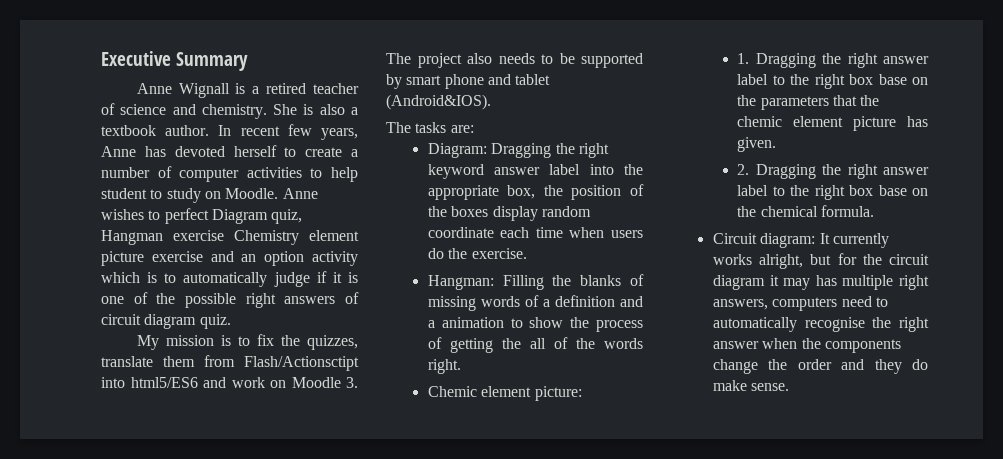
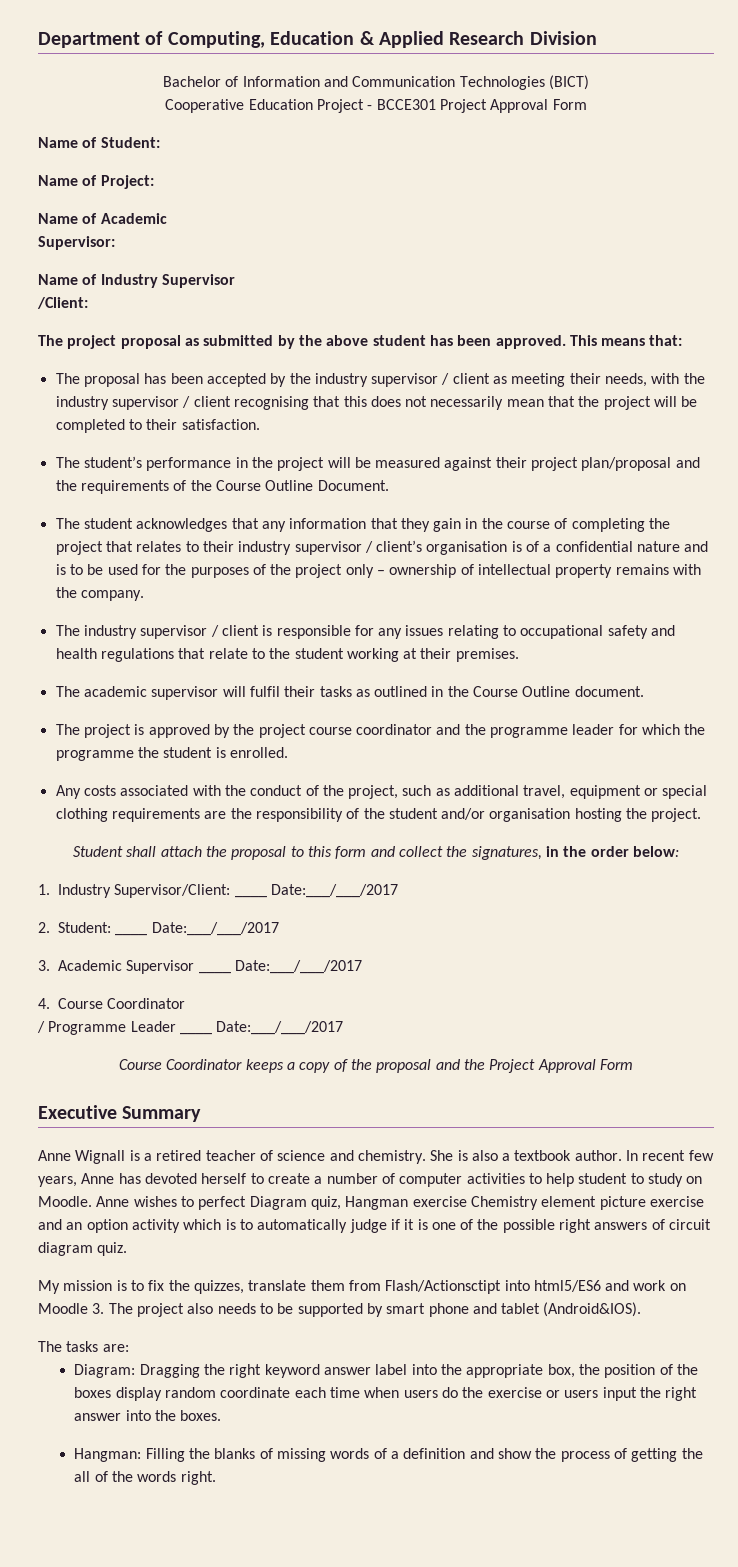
(101, 58) none -> [38,31,597,48] [163,75,589,90] [165,99,587,113] [38,137,160,148] [38,175,154,189] [38,213,167,224] [38,236,115,250] [38,274,235,288] [37,297,88,309] [38,335,683,349] [55,373,705,387] [55,396,698,410] [55,419,260,433] [55,456,700,471] [55,480,389,494] [55,518,671,532] [55,540,709,555] [55,564,702,578] [55,587,144,601] [55,625,676,639] [55,648,519,662] [55,686,644,700] [55,724,706,738] [55,747,288,761] [55,785,708,799] [55,808,702,822] [73,846,679,860] [38,884,398,898] [38,922,111,933] [115,922,279,936] [38,960,362,974] [38,998,186,1009] [37,1021,176,1035] [179,1021,344,1035] [119,1059,633,1073] Department of Computing, Education & Applied Research Division // Bachelor of Information and Communication Technologies (BICT) // Cooperative Education Project - BCCE301 Project Approval Form // Name of Student: // Name of Project: // Name of Academic // Supervisor: // Name of Industry Supervisor // /Client: // The project proposal as submitted by the above student has been approved. This means that: // The proposal has been accepted by the industry supervisor / client as meeting their needs, with the industry supervisor / client recognising that this does not necessarily mean that the project will be completed to their satisfaction. // The student’s performance in the project will be measured against their project plan/proposal and the requirements of the Course Outline Document. // The student acknowledges that any information that they gain in the course of completing the project that relates to their industry supervisor / client’s organisation is of a confidential nature and is to be used for the purposes of the project only – ownership of intellectual property remains with the company. // The industry supervisor / client is responsible for any issues relating to occupational safety and health regulations that relate to the student working at their premises. // The academic supervisor will fulfil their tasks as outlined in the Course Outline document. // The project is approved by the project course coordinator and the programme leader for which the programme the student is enrolled. // Any costs associated with the conduct of the project, such as additional travel, equipment or special clothing requirements are the responsibility of the student and/or organisation hosting the project. // Student shall attach the proposal to this form and collect the signatures, in the order below: // 1. Industry Supervisor/Client: ____ Date:___/___/2017 // 2. Student: ____ Date:___/___/2017 // 3. Academic Supervisor ____ Date:___/___/2017 // 4. Course Coordinator // / Programme Leader ____ Date:___/___/2017 // Course Coordinator keeps a copy of the proposal and the Project Approval Form //
[471,248,527,259] exercise. -> [487,1387,698,1401] [74,1410,222,1421] exercise or users input the right answer into the boxes.
[427,317,523,328] a animation to -> (494, 1453) none
[427,386,582,401] [737,53,929,68] [737,74,928,89] [737,95,880,110] [737,116,928,131] [737,137,777,152] [737,164,929,179] [737,185,928,200] [737,205,874,217] [712,233,889,248] [712,253,929,269] [712,275,929,290] [712,296,888,311] [712,317,929,332] [712,338,901,353] [712,359,928,374] [712,380,790,391] // Chemic element picture: // 1. Dragging the right answer label to the right box base on the parameters that the chemic element picture has given. // 2. Dragging the right answer label to the right box base on the chemical formula. // Circuit diagram: It currently works alright, but for the circuit diagram it may has multiple right answers, computers need to automatically recognise the right answer when the components change the order and they do make sense. -> (216, 1478) none

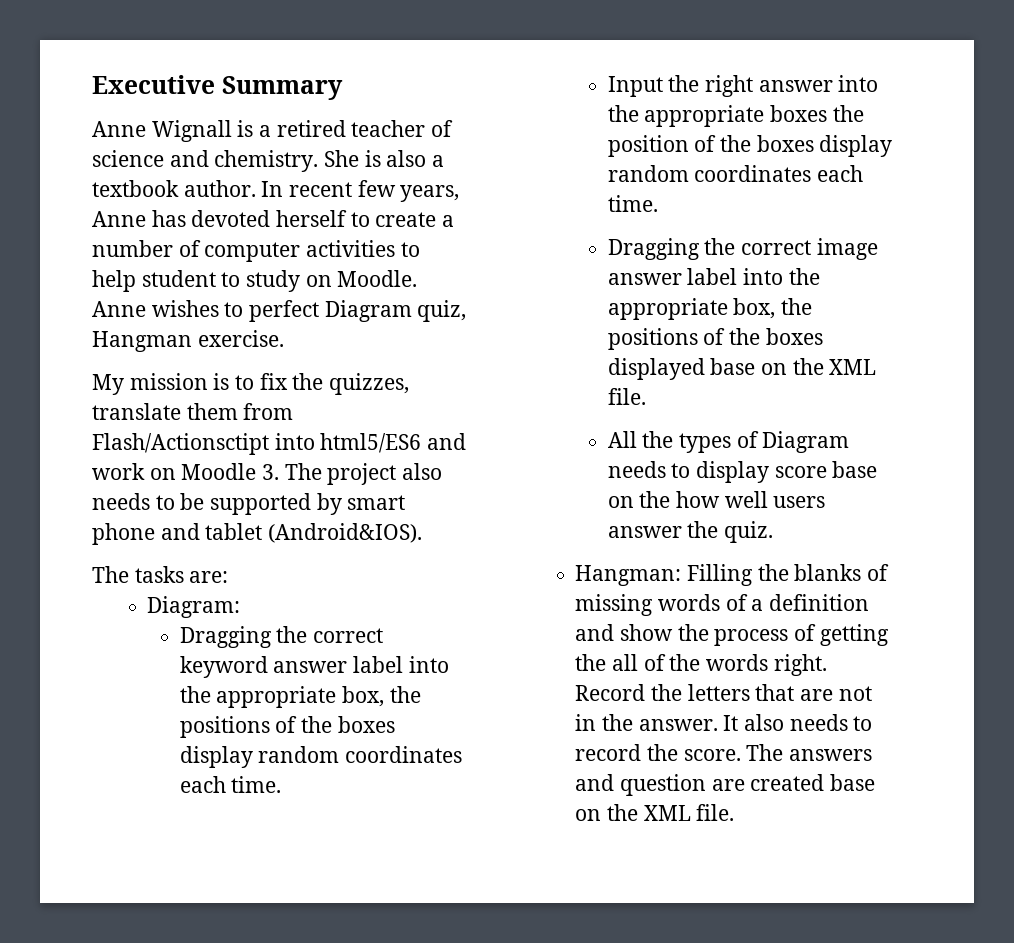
[38,31,597,48] [163,75,589,90] [165,99,587,113] [38,137,160,148] [38,175,154,189] [38,213,167,224] [38,236,115,250] [38,274,235,288] [37,297,88,309] [38,335,683,349] [55,373,705,387] [55,396,698,410] [55,419,260,433] [55,456,700,471] [55,480,389,494] [55,518,671,532] [55,540,709,555] [55,564,702,578] [55,587,144,601] [55,625,676,639] [55,648,519,662] [55,686,644,700] [55,724,706,738] [55,747,288,761] [55,785,708,799] [55,808,702,822] [73,846,679,860] [38,884,398,898] [38,922,111,933] [115,922,279,936] [38,960,362,974] [38,998,186,1009] [37,1021,176,1035] [179,1021,344,1035] [119,1059,633,1073] Department of Computing, Education & Applied Research Division // Bachelor of Information and Communication Technologies (BICT) // Cooperative Education Project - BCCE301 Project Approval Form // Name of Student: // Name of Project: // Name of Academic // Supervisor: // Name of Industry Supervisor // /Client: // The project proposal as submitted by the above student has been approved. This means that: // The proposal has been accepted by the industry supervisor / client as meeting their needs, with the industry supervisor / client recognising that this does not necessarily mean that the project will be completed to their satisfaction. // The student’s performance in the project will be measured against their project plan/proposal and the requirements of the Course Outline Document. // The student acknowledges that any information that they gain in the course of completing the project that relates to their industry supervisor / client’s organisation is of a confidential nature and is to be used for the purposes of the project only – ownership of intellectual property remains with the company. // The industry supervisor / client is responsible for any issues relating to occupational safety and health regulations that relate to the student working at their premises. // The academic supervisor will fulfil their tasks as outlined in the Course Outline document. // The project is approved by the project course coordinator and the programme leader for which the programme the student is enrolled. // Any costs associated with the conduct of the project, such as additional travel, equipment or special clothing requirements are the responsibility of the student and/or organisation hosting the project. // Student shall attach the proposal to this form and collect the signatures, in the order below: // 1. Industry Supervisor/Client: ____ Date:___/___/2017 // 2. Student: ____ Date:___/___/2017 // 3. Academic Supervisor ____ Date:___/___/2017 // 4. Course Coordinator // / Programme Leader ____ Date:___/___/2017 // Course Coordinator keeps a copy of the proposal and the Project Approval Form // -> (92, 84) none
[412,1196,704,1210] [38,1219,712,1233] [38,1242,128,1256] exercise Chemistry element picture exercise and an option activity which is to automatically judge if it is one of the possible right answers of circuit diagram quiz. -> [197,330,284,347] exercise.
[139,1364,262,1378] Dragging the right -> [179,626,384,648] // Dragging the correct
(600, 1369) none -> [179,716,395,738] [179,746,463,768] [179,776,282,793] [607,75,879,97] [607,105,864,127] positions of the boxes display random coordinates each time. // Input the right answer into the appropriate boxes the
[220,1387,698,1401] [74,1410,222,1421] coordinate each time when users do the exercise or users input the right answer into the boxes. -> [694,165,864,182] [607,195,658,212] [607,238,878,260] [607,268,820,285] [607,298,813,320] [607,328,823,350] [607,358,877,380] [607,388,646,405] [607,431,850,453] [607,461,878,483] [607,491,826,508] [607,521,774,543] coordinates each time. // Dragging the correct image answer label into the appropriate box, the positions of the boxes displayed base on the XML file. // All the types of Diagram needs to display score base on the how well users answer the quiz.
(216, 1478) none -> [575,684,872,701] [575,714,873,731] [575,744,873,761] [575,774,876,796] [575,804,735,821] Record the letters that are not in the answer. It also needs to record the score. The answers and question are created base on the XML file.

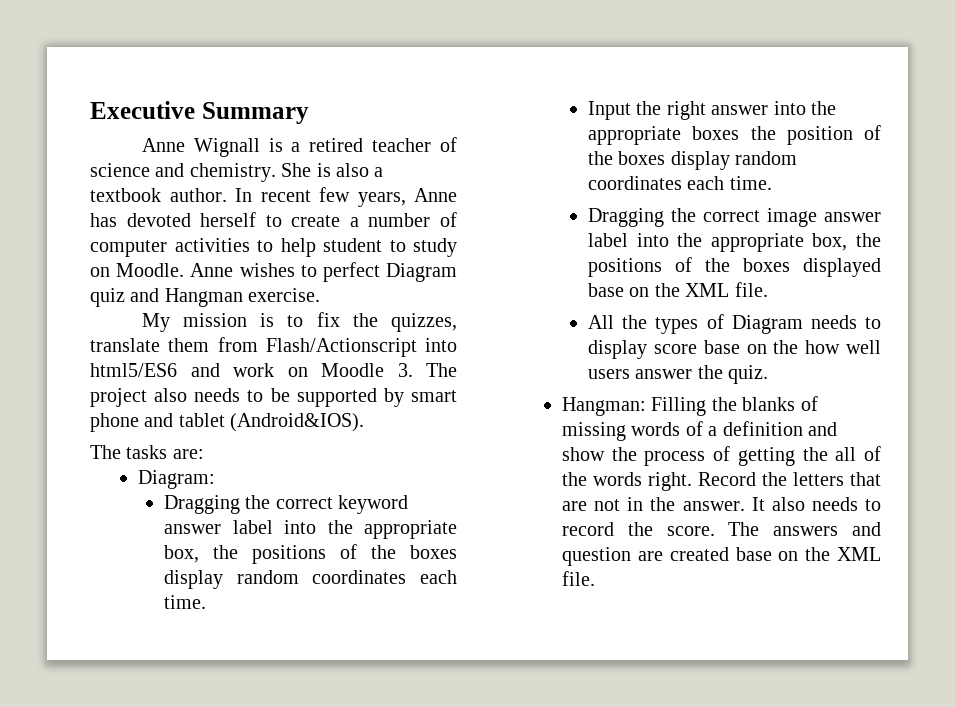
[417,300,467,322] quiz, -> [90,288,160,307] quiz and
[92,433,269,455] Flash/Actionsctipt -> [265,338,417,357] Flash/Actionscript

